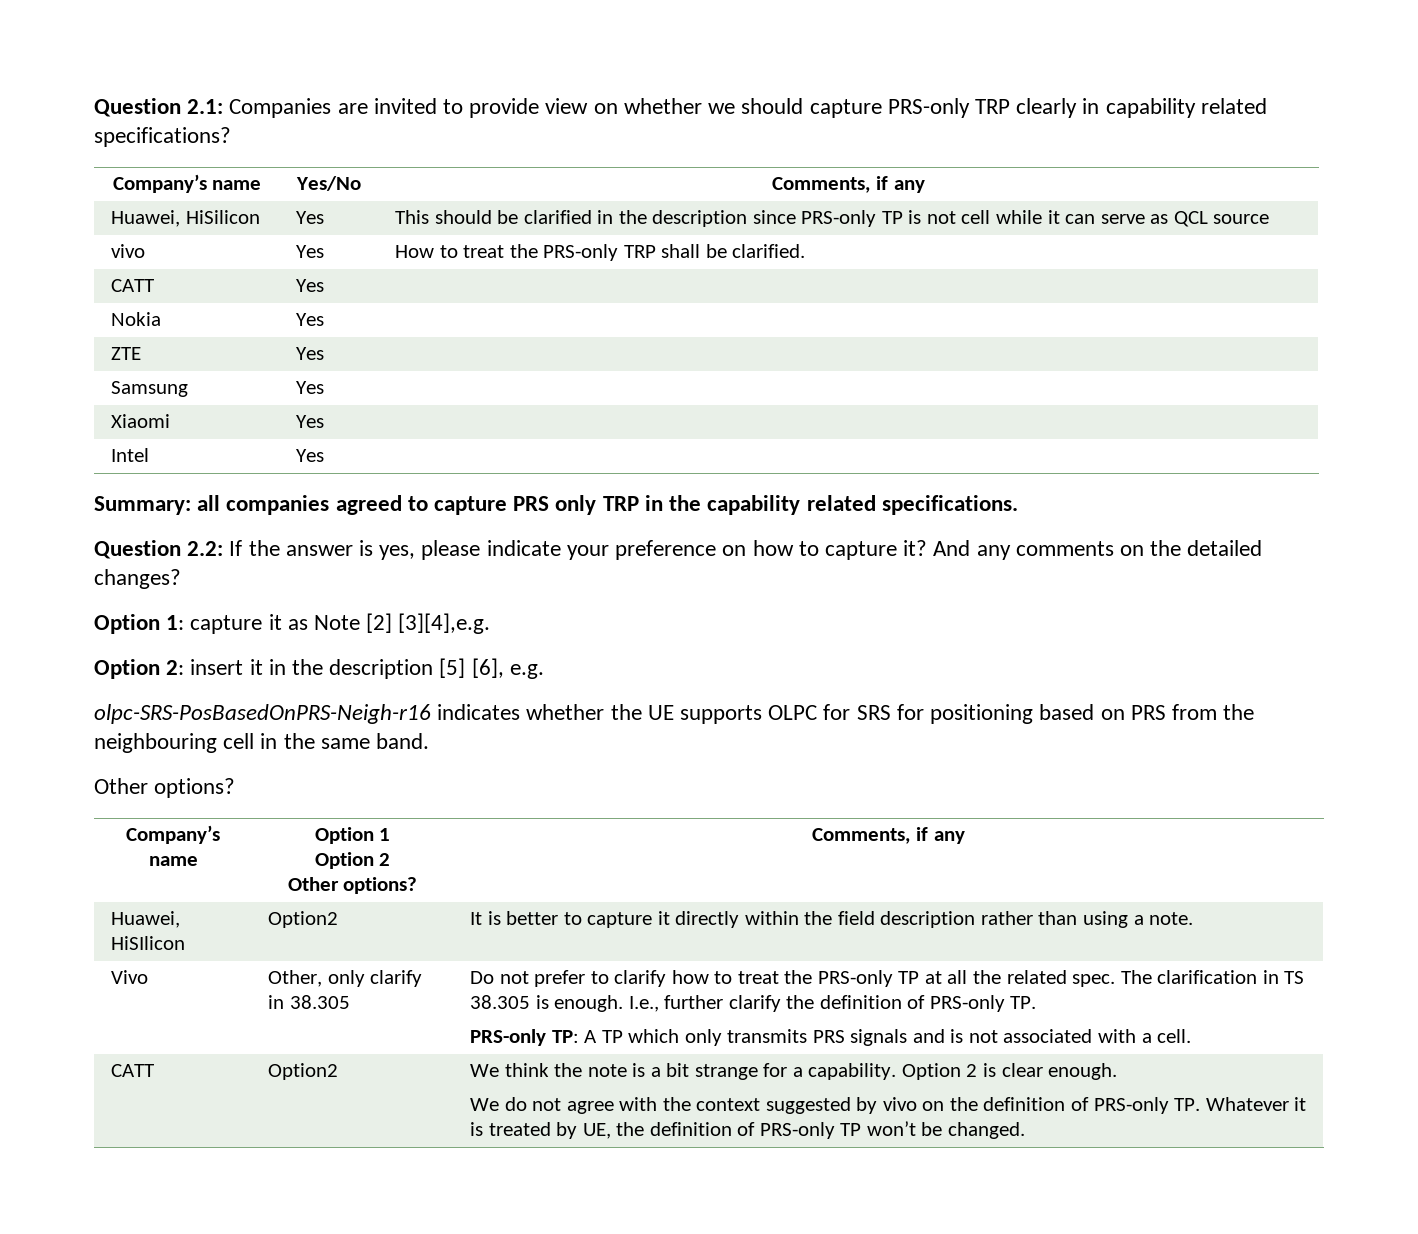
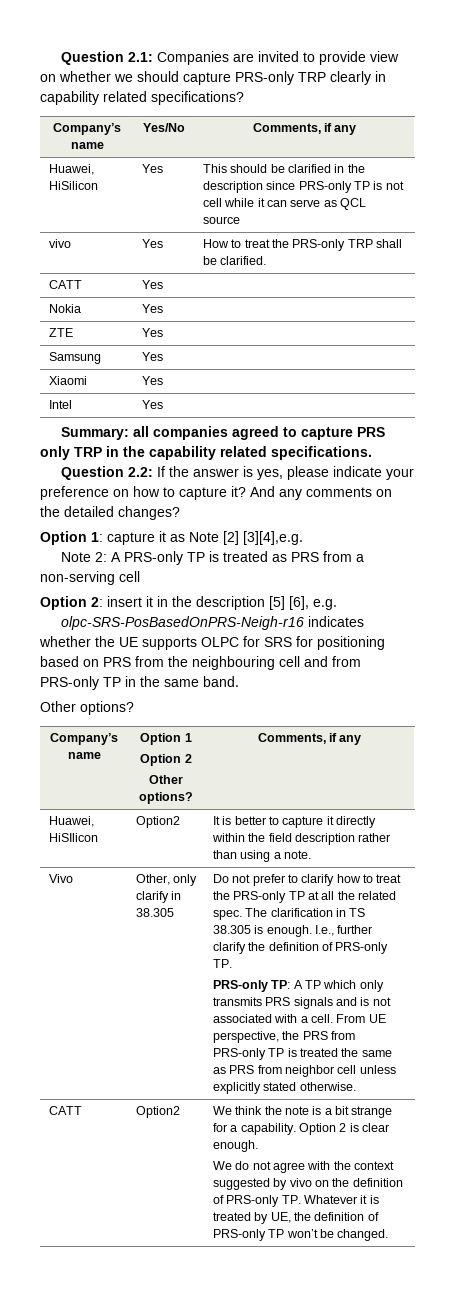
(491, 623) none -> [60,551,364,565] [40,571,140,585] // Note 2: A PRS-only TP is treated as PRS from a non-serving cell
(255, 741) none -> [304,656,361,667] [40,676,121,690] and from PRS-only TP
(1192, 1036) none -> [336,1014,386,1023] [212,1031,355,1043] [212,1048,392,1060] [212,1065,396,1077] [212,1082,356,1094] From UE perspective, the PRS from PRS-only TP is treated the same as PRS from neighbor cell unless explicitly stated otherwise.

